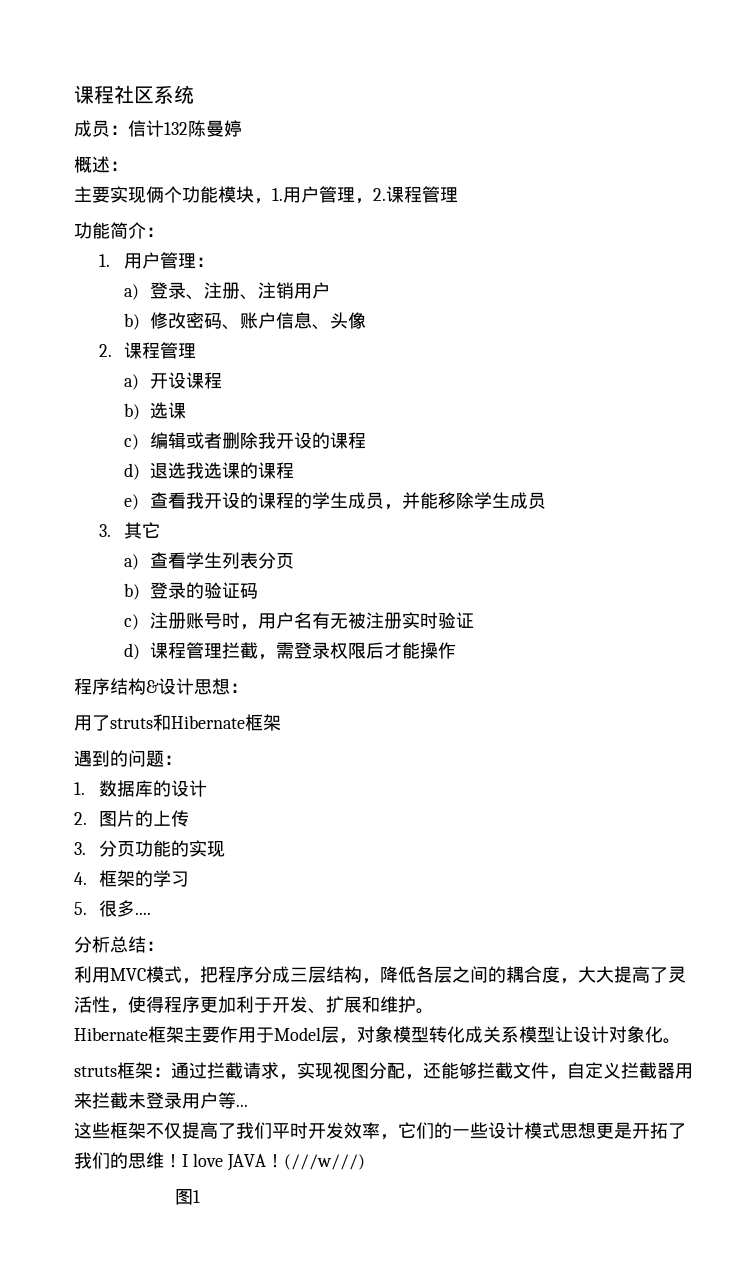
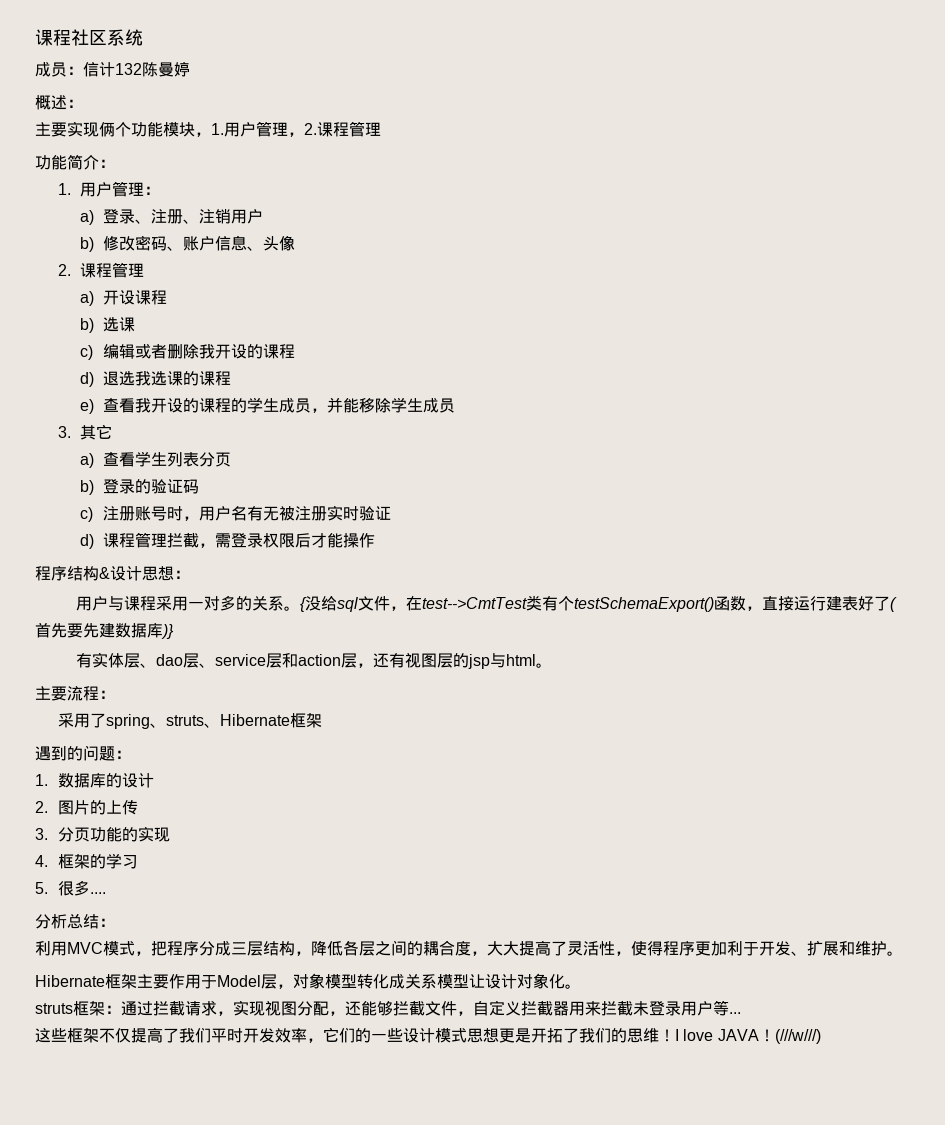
[92,714,171,731] 了struts和 -> [92,595,898,612] [35,623,174,639] [76,652,553,669] [35,686,115,701] [57,713,220,729] 户与课程采用一对多的关系。{没给sql文件，在test-->CmtTest类有个testSchemaExport()函数，直接运行建表好了(首先要先建数据库)} // 有实体层、dao层、service层和action层，还有视图层的jsp与html。 // 主要流程： // 采用了spring、struts、
[174,1189,200,1205] // 图1 -> (821, 1036) none

